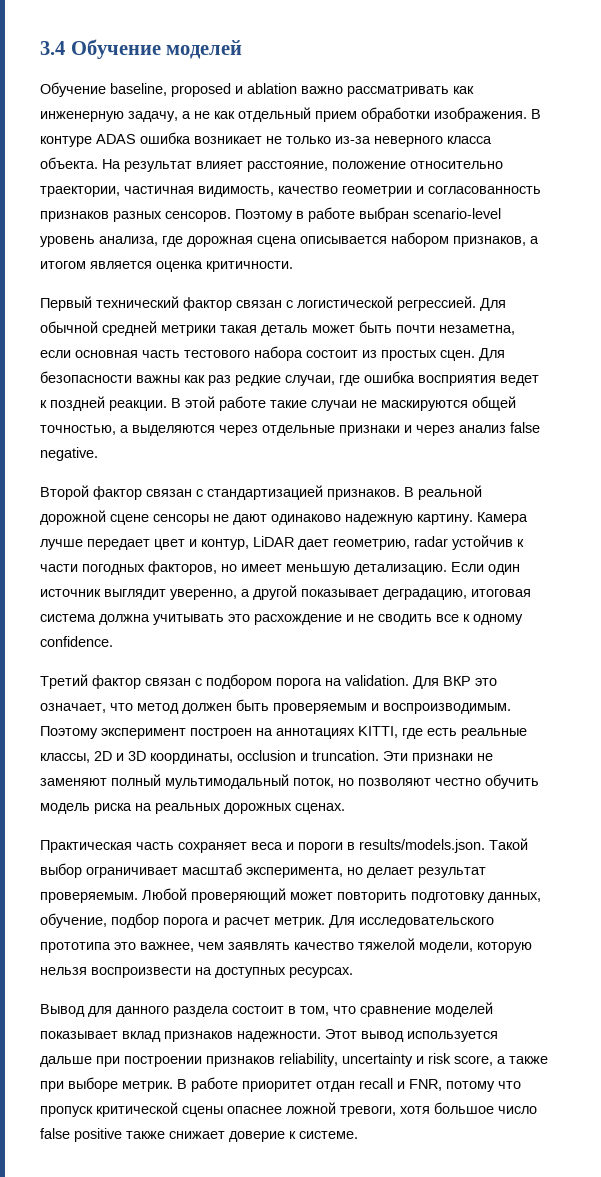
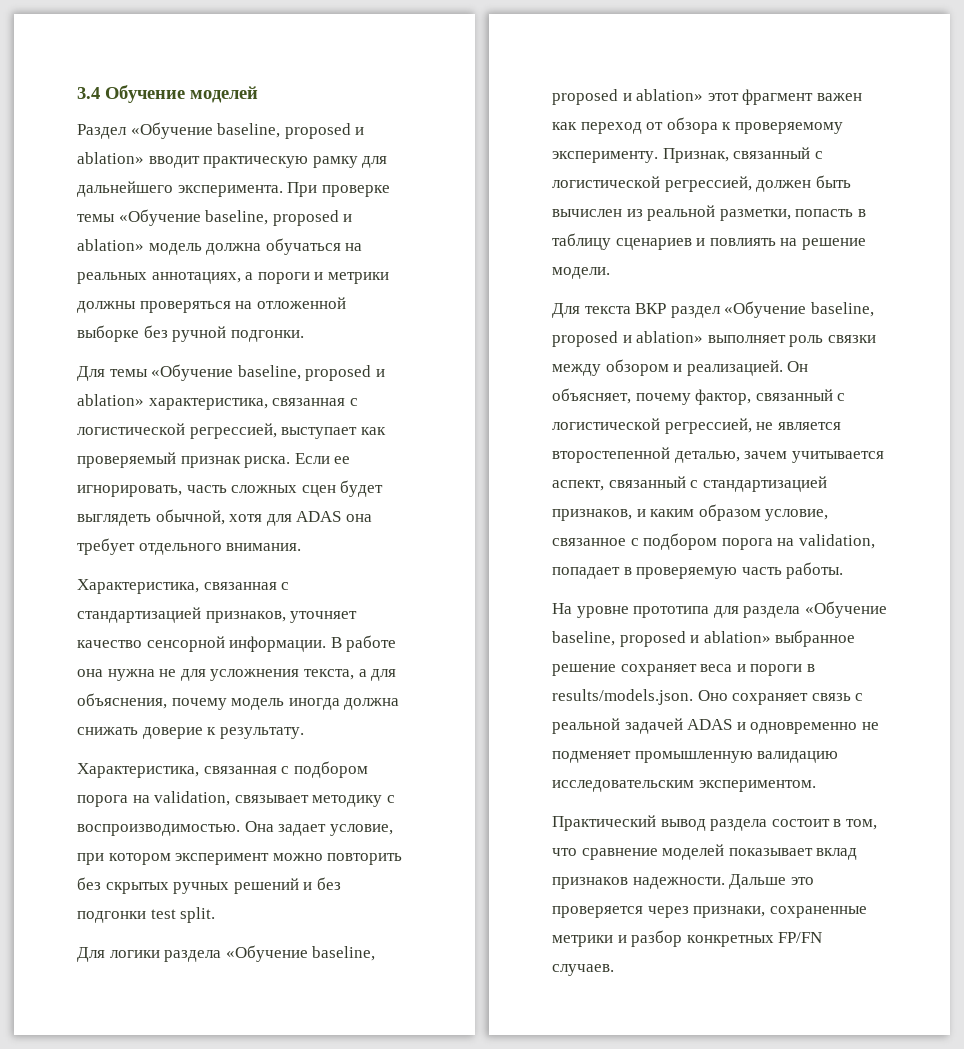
[40,82,474,97] [40,107,541,122] [40,132,492,147] [40,157,503,172] [40,186,541,197] [40,207,501,222] [40,232,539,247] [40,261,293,272] [40,296,506,311] [40,321,515,336] [40,346,505,361] [40,371,539,386] [40,396,516,411] [40,422,540,436] [40,447,98,461] [40,485,482,500] [40,510,528,525] [40,535,524,550] [40,561,520,575] [40,585,531,600] [40,614,523,625] [40,636,113,647] [40,674,497,689] [40,699,511,714] [40,726,527,739] [40,750,493,764] [40,774,539,789] [40,803,345,814] [40,840,174,853] Обучение baseline, proposed и ablation важно рассматривать как инженерную задачу, а не как отдельный прием обработки изображения. В контуре ADAS ошибка возникает не только из-за неверного класса объекта. На результат влияет расстояние, положение относительно траектории, частичная видимость, качество геометрии и согласованность признаков разных сенсоров. Поэтому в работе выбран scenario-level уровень анализа, где дорожная сцена описывается набором признаков, а итогом является оценка критичности. // Первый технический фактор связан с логистической регрессией. Для обычной средней метрики такая деталь может быть почти незаметна, если основная часть тестового набора состоит из простых сцен. Для безопасности важны как раз редкие случаи, где ошибка восприятия ведет к поздней реакции. В этой работе такие случаи не маскируются общей точностью, а выделяются через отдельные признаки и через анализ false negative. // Второй фактор связан с стандартизацией признаков. В реальной дорожной сцене сенсоры не дают одинаково надежную картину. Камера лучше передает цвет и контур, LiDAR дает геометрию, radar устойчив к части погодных факторов, но имеет меньшую детализацию. Если один источник выглядит уверенно, а другой показывает деградацию, итоговая система должна учитывать это расхождение и не сводить все к одному confidence. // Третий фактор связан с подбором порога на validation. Для ВКР это означает, что метод должен быть проверяемым и воспроизводимым. Поэтому эксперимент построен на аннотациях KITTI, где есть реальные классы, 2D и 3D координаты, occlusion и truncation. Эти признаки не заменяют полный мультимодальный поток, но позволяют честно обучить модель риска на реальных дорожных сценах. // Практическая часть -> [77,122,365,139] [77,152,388,168] [77,181,390,197] [77,209,353,226] [77,238,363,255] [77,272,389,284] [77,297,346,313] [77,325,304,342] [77,364,385,381] [77,394,358,410] [77,423,386,439] [77,452,351,468] [77,480,384,497] [77,509,372,526] [77,538,302,555] [77,579,290,594] [77,607,358,623] [77,635,397,652] [77,669,397,681] [77,693,400,710] [77,727,304,739] [77,761,368,778] [77,791,395,807] [77,821,393,836] [77,853,403,865] [77,877,341,894] [77,907,216,923] [77,945,376,962] [552,89,862,105] [552,117,843,134] [552,147,823,163] [552,175,851,192] [552,205,866,221] [552,233,866,250] [552,267,610,279] [552,301,874,318] [552,331,876,347] [552,359,809,376] [552,388,846,405] [552,418,841,434] [552,447,884,463] [552,476,827,492] [552,504,829,521] [552,533,875,550] [552,562,844,579] [552,601,887,618] [552,630,856,647] [552,664,616,676] Раздел «Обучение baseline, proposed и ablation» вводит практическую рамку для дальнейшего эксперимента. При проверке темы «Обучение baseline, proposed и ablation» модель должна обучаться на реальных аннотациях, а пороги и метрики должны проверяться на отложенной выборке без ручной подгонки. // Для темы «Обучение baseline, proposed и ablation» характеристика, связанная с логистической регрессией, выступает как проверяемый признак риска. Если ее игнорировать, часть сложных сцен будет выглядеть обычной, хотя для ADAS она требует отдельного внимания. // Характеристика, связанная с стандартизацией признаков, уточняет качество сенсорной информации. В работе она нужна не для усложнения текста, а для объяснения, почему модель иногда должна снижать доверие к результату. // Характеристика, связанная с подбором порога на validation, связывает методику с воспроизводимостью. Она задает условие, при котором эксперимент можно повторить без скрытых ручных решений и без подгонки test split. // Для логики раздела «Обучение baseline, proposed и ablation» этот фрагмент важен как переход от обзора к проверяемому эксперименту. Признак, связанный с логистической регрессией, должен быть вычислен из реальной разметки, попасть в таблицу сценариев и повлиять на решение модели. // Для текста ВКР раздел «Обучение baseline, proposed и ablation» выполняет роль связки между обзором и реализацией. Он объясняет, почему фактор, связанный с логистической регрессией, не является второстепенной деталью, зачем учитывается аспект, связанный с стандартизацией признаков, и каким образом условие, связанное с подбором порога на validation, попадает в проверяемую часть работы. // На уровне прототипа для раздела «Обучение baseline, proposed и ablation» выбранное решение
[489,838,528,850] [40,863,486,878] [40,888,541,903] [40,913,494,928] [40,938,532,953] [40,967,353,978] [40,1004,169,1017] Такой выбор ограничивает масштаб эксперимента, но делает результат проверяемым. Любой проверяющий может повторить подготовку данных, обучение, подбор порога и расчет метрик. Для исследовательского прототипа это важнее, чем заявлять качество тяжелой модели, которую нельзя воспроизвести на доступных ресурсах. // Вывод для данного -> [697,690,864,705] [552,718,879,734] [552,751,839,763] [552,780,816,792] [552,815,706,831] Оно сохраняет связь с реальной задачей ADAS и одновременно не подменяет промышленную валидацию исследовательским экспериментом. // Практический вывод
[325,1029,498,1042] [40,1053,548,1067] [40,1077,521,1092] [40,1102,537,1117] [40,1128,358,1142] Этот вывод используется дальше при построении признаков reliability, uncertainty и risk score, а также при выборе метрик. В работе приоритет отдан recall и FNR, потому что пропуск критической сцены опаснее ложной тревоги, хотя большое число false positive также снижает доверие к системе. -> [729,874,814,889] [552,906,867,918] [552,930,823,947] [552,964,614,976] Дальше это проверяется через признаки, сохраненные метрики и разбор конкретных FP/FN случаев.

